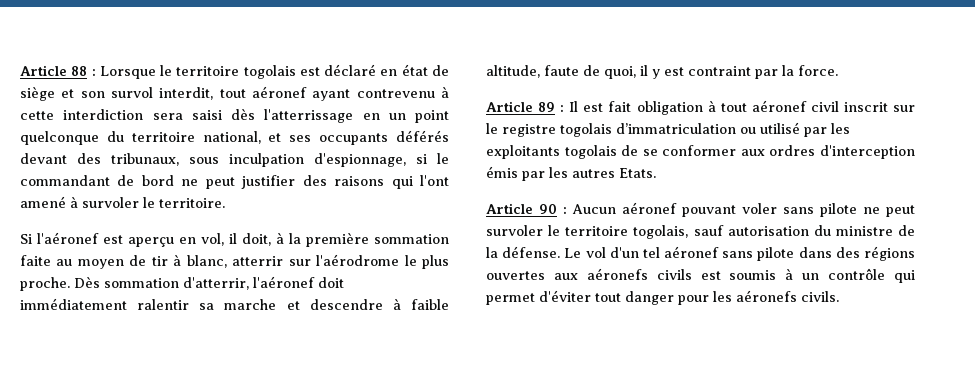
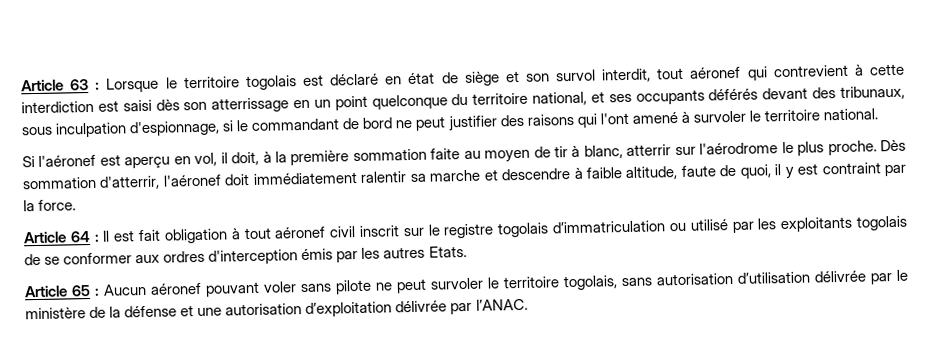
[20,65,88,76] Article 88 -> [21,78,90,92] Article 63
[312,89,435,101] ayant contrevenu -> [746,64,849,81] qui contrevient
[152,113,183,120] sera -> [97,100,119,112] est
[264,109,354,123] l'atterrissage -> [183,97,290,113] son atterrissage
[159,198,225,208] territoire. -> [763,108,878,122] territoire national.
[538,102,556,112] 89 -> [69,231,91,243] 64
[539,204,557,214] 90 -> [71,285,91,297] 65
[693,225,915,236] [486,246,915,261] [486,268,916,283] [486,290,839,305] sauf autorisation du ministre de la défense. Le vol d'un tel aéronef sans pilote dans des régions ouvertes aux aéronefs civils est soumis à un contrôle qui permet d'éviter tout danger pour les aéronefs civils. -> [621,269,908,287] [25,298,528,320] sans autorisation d’utilisation délivrée par le ministère de la défense et une autorisation d’exploitation délivrée par l’ANAC.

